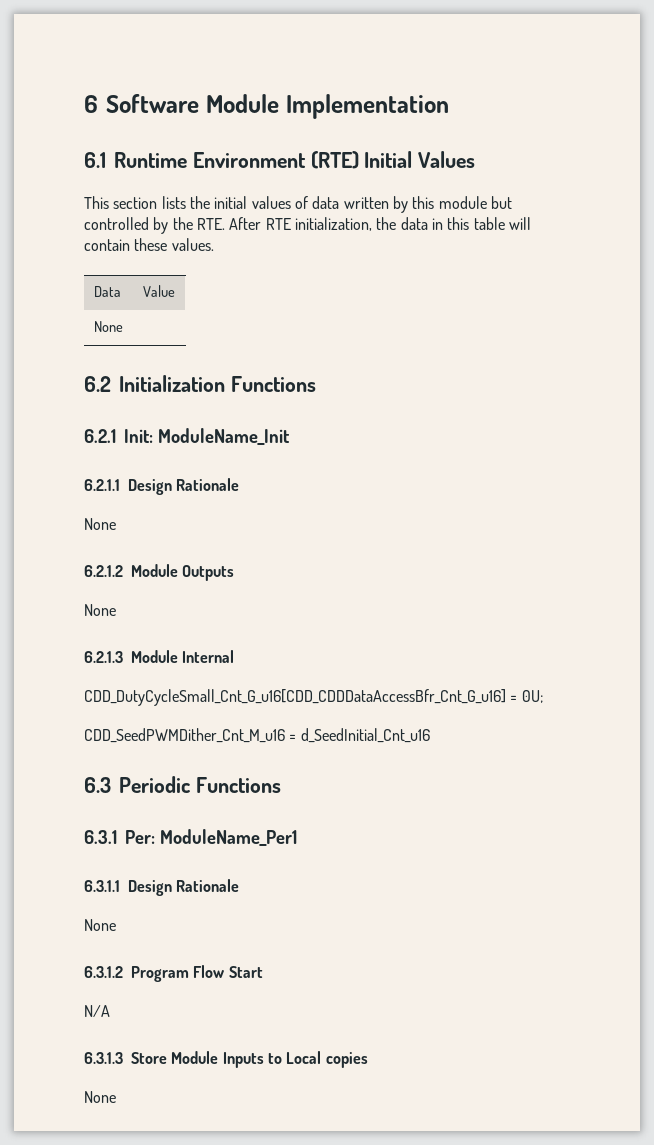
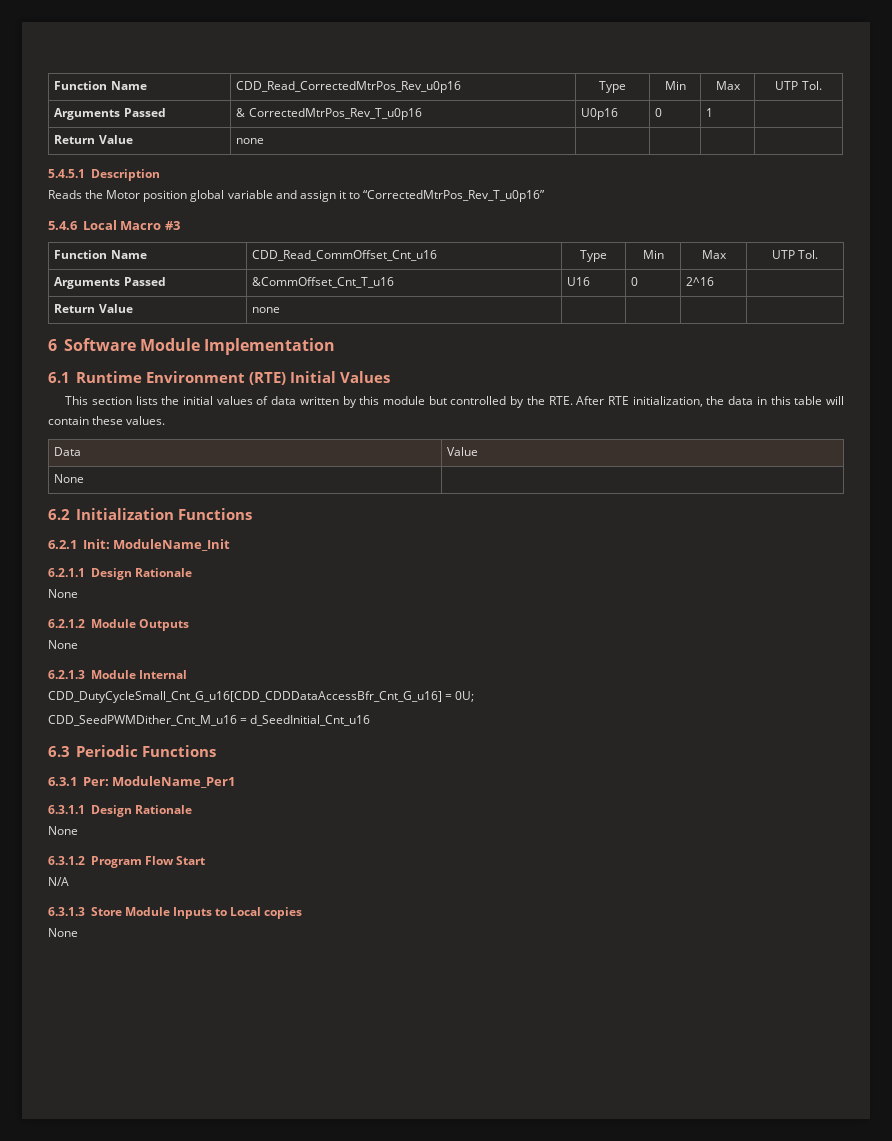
(84, 104) none -> [54,81,147,90] [236,81,462,93] [599,81,626,93] [664,81,686,90] [715,81,741,90] [775,81,822,90] [54,108,166,120] [236,108,422,120] [581,108,619,120] [655,108,663,117] [706,108,714,117] [54,135,133,144] [236,138,265,144] [48,169,160,181] [48,190,546,202] [48,220,180,230] [54,250,147,259] [252,250,438,261] [580,250,607,262] [642,250,664,259] [701,250,727,259] [771,250,819,259] [54,277,166,289] [252,277,395,288] [567,277,591,286] [631,277,639,286] [686,277,715,286] [54,304,133,313] [252,307,281,313] Function Name | CDD_Read_CorrectedMtrPos_Rev_u0p16 | Type | Min | Max | UTP Tol. // Arguments Passed | & CorrectedMtrPos_Rev_T_u0p16 | U0p16 | 0 | 1 | // Return Value | none | | | | // 5.4.5.1 Description // Reads the Motor position global variable and assign it to “CorrectedMtrPos_Rev_T_u0p16” // 5.4.6 Local Macro #3 // Function Name | CDD_Read_CommOffset_Cnt_u16 | Type | Min | Max | UTP Tol. // Arguments Passed | &CommOffset_Cnt_T_u16 | U16 | 0 | 2^16 | // Return Value | none | | | | //

